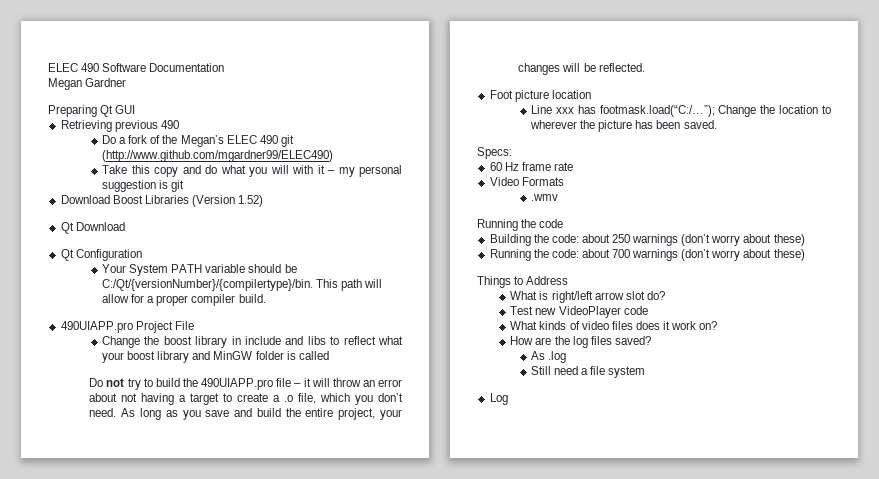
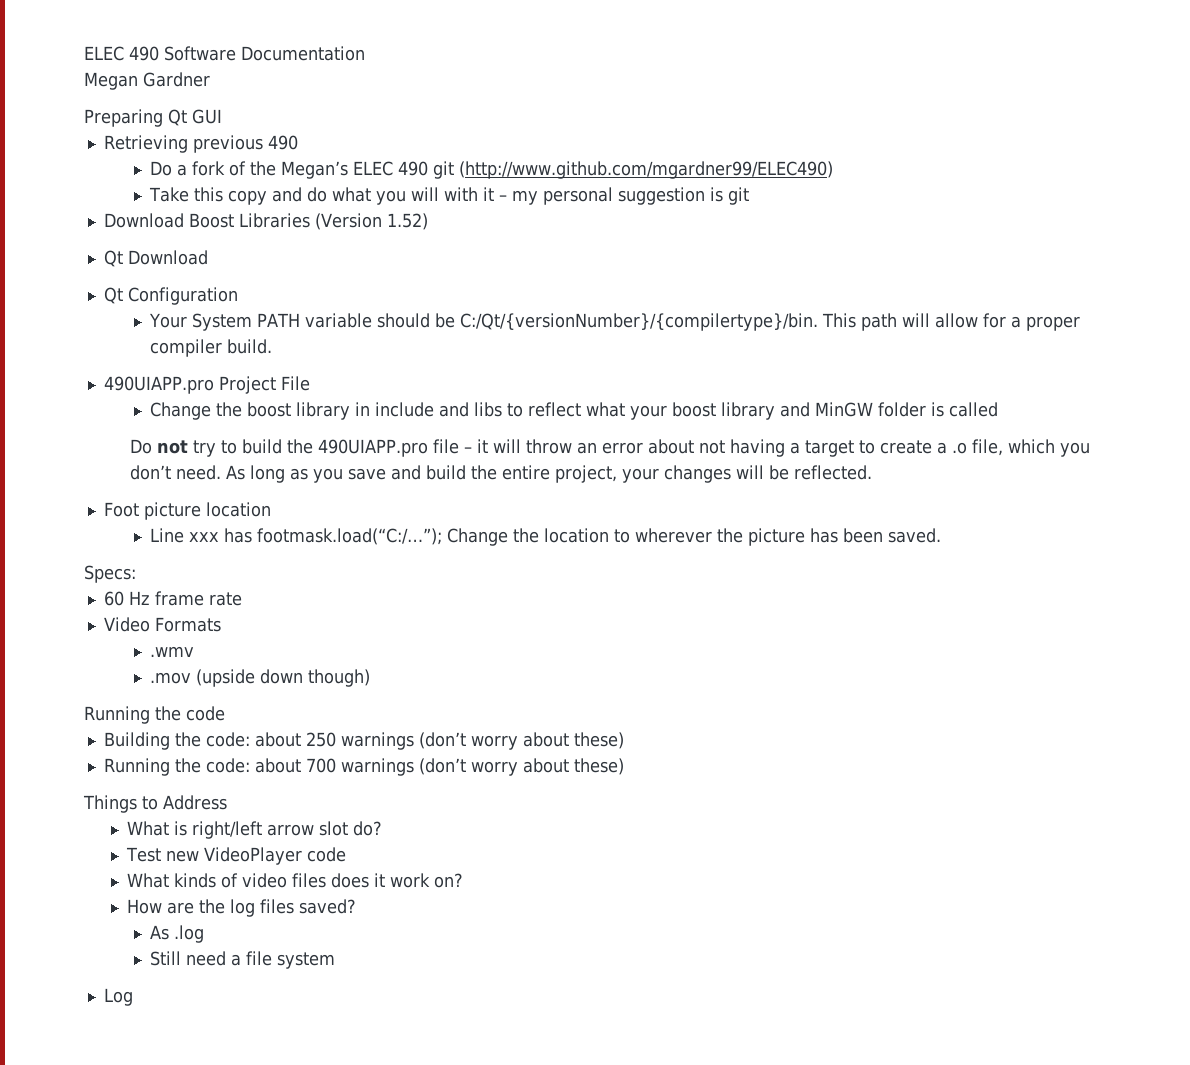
(559, 197) none -> [150,669,371,687] // .mov (upside down though)

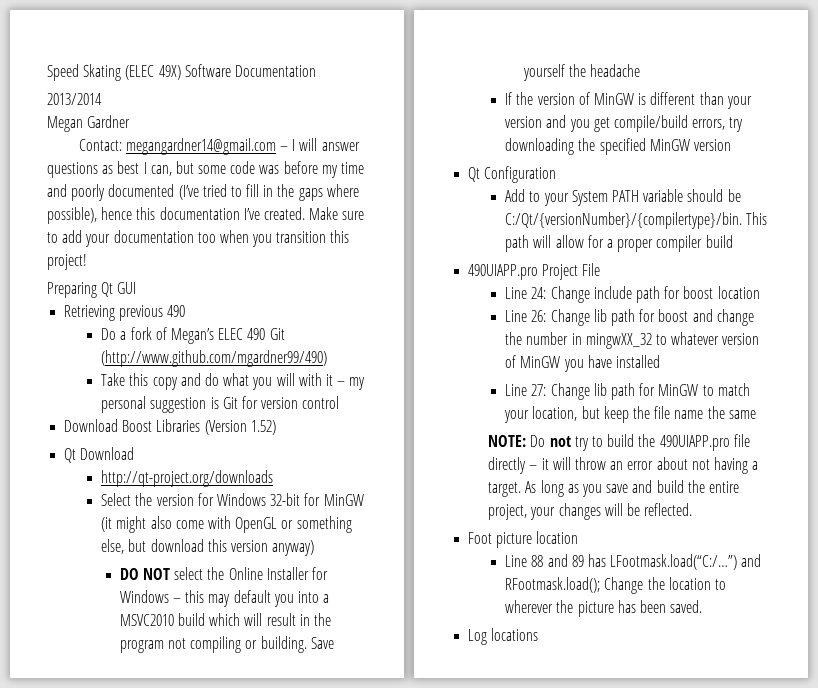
[84,46,159,61] ELEC 490 -> [47,64,181,81] Speed Skating (ELEC 49X)
(365, 53) none -> [47,93,102,105] // 2013/2014
(210, 79) none -> [78,138,360,155] [47,161,365,178] [47,184,359,201] [47,207,365,224] [47,230,350,247] [47,254,87,270] // Contact: megangardner14@gmail.com – I will answer questions as best I can, but some code was before my time and poorly documented (I’ve tried to fill in the gaps where possible), hence this documentation I’ve created. Make sure to add your documentation too when you transition this project!
[250,161,277,176] the -> (167, 333) none
[433,161,834,179] git (http://www.github.com/mgardner99/ELEC490) -> [269,328,285,340] [101,350,328,367] Git (http://www.github.com/mgardner99/490)
[728,187,750,205] git -> [222,396,340,409] Git for version control
(208, 257) none -> [101,470,274,487] [101,493,364,506] [101,516,352,533] [101,539,315,556] [119,567,329,580] [119,590,330,607] [119,613,332,626] [119,636,334,653] [522,64,641,81] [505,92,752,109] [505,115,744,132] [505,138,732,155] // http://qt-project.org/downloads // Select the version for Windows 32-bit for MinGW (it might also come with OpenGL or something else, but download this version anyway) // DO NOT select the Online Installer for Windows – this may default you into a MSVC2010 build which will result in the program not compiling or building. Save yourself the headache // If the version of MinGW is different than your version and you get compile/build errors, try downloading the specified MinGW version
[149,313,188,328] Your -> [505,189,569,206] Add to your
[227,339,273,354] build. -> [705,235,733,248] build
[150,402,999,420] Change the boost library in include and libs to reflect what your boost library and MinGW folder is called // -> [505,286,760,303] [505,309,754,326] [505,332,760,349] [505,355,661,372] [505,383,750,400] [504,406,756,423] [488,435,527,447] Line 24: Change include path for boost location // Line 26: Change lib path for boost and change the number in mingwXX_32 to whatever version of MinGW you have installed // Line 27: Change lib path for MinGW to match your location, but keep the file name the same // NOTE:
(460, 446) none -> [488,457,527,474] directly
[805,439,1091,457] [130,465,222,480] target to create a .o file, which you don’t need. -> [488,482,522,497] target.
[189,528,443,545] xxx has footmask.load(“C:/…”); -> [531,554,762,570] [505,577,601,593] 88 and 89 has LFootmask.load(“C:/…”) and RFootmask.load();
[84,565,136,583] [103,591,242,606] [103,617,221,632] [150,646,195,657] [150,669,371,687] [84,706,225,724] [103,732,624,750] [103,758,624,776] [83,795,227,813] [127,821,383,839] [126,847,346,865] [127,873,464,888] [127,899,357,917] [150,925,205,943] [150,951,336,969] // Specs: // 60 Hz frame rate // Video Formats // .wmv // .mov (upside down though) // Running the code // Building the code: about 250 warnings (don’t worry about these) // Running the code: about 700 warnings (don’t worry about these) // Things to Address // What is right/left arrow slot do? // Test new VideoPlayer code // What kinds of video files does it work on? // How are the log files saved? // As .log // Still need a file system -> (703, 606) none
(133, 997) none -> [491,628,539,641] locations

